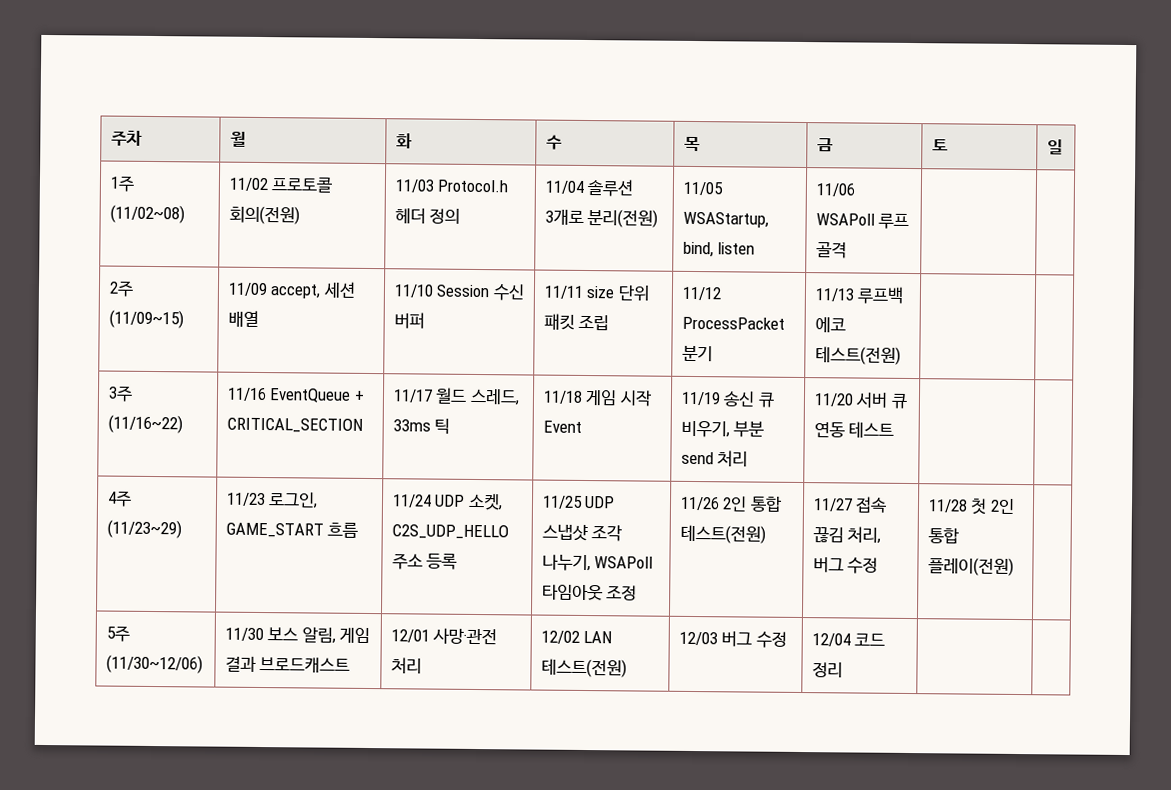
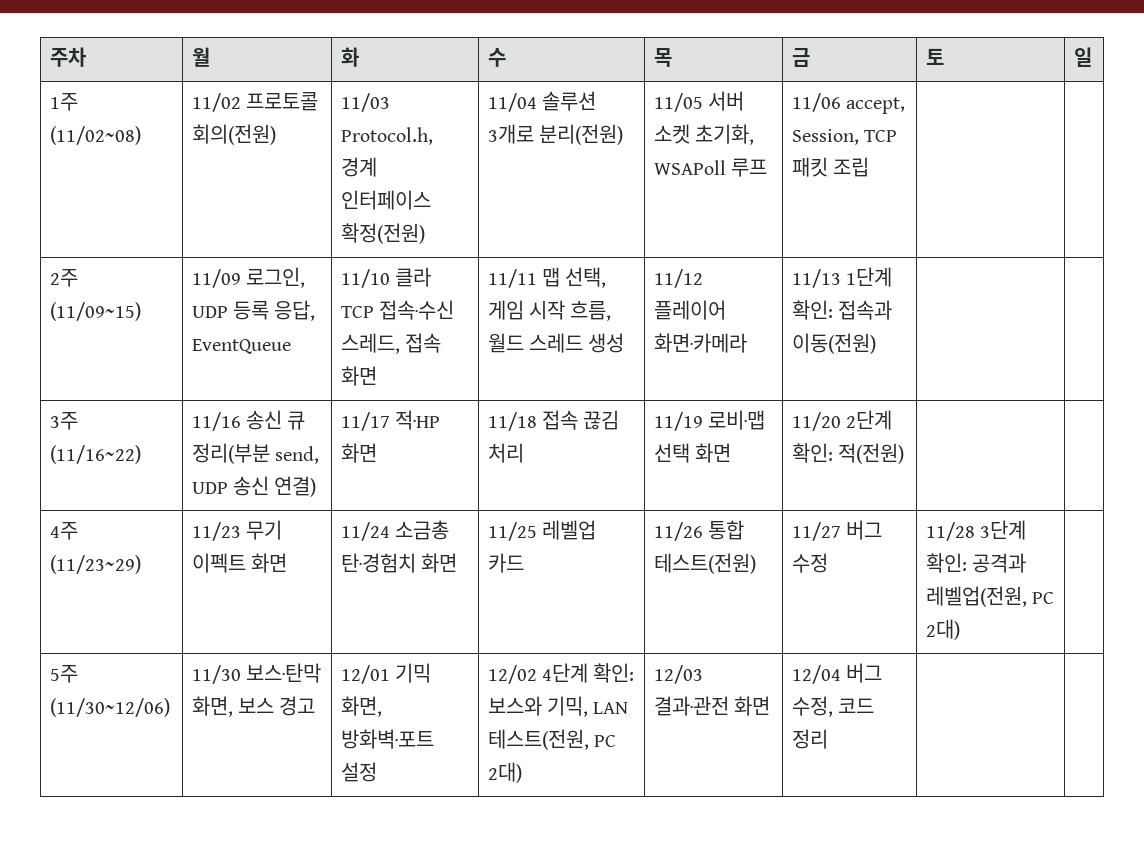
[437,179,509,193] [394,208,461,224] Protocol.h 헤더 정의 -> [340,127,433,145] [340,157,377,177] [340,190,431,210] [340,223,425,244] Protocol.h, 경계 인터페이스 확정(전원)
[682,211,769,228] [682,241,756,258] [815,183,855,197] [815,213,910,229] [815,242,847,259] [108,280,134,297] [108,309,184,329] [227,281,356,299] [227,310,259,327] [393,284,525,301] [393,312,425,329] [543,285,650,302] [543,313,610,331] WSAStartup, bind, listen | 11/06 WSAPoll 루프 골격 | | // 2주 (11/09~15) | 11/09 accept, 세션 배열 | 11/10 Session 수신 버퍼 | 11/11 size 단위 패킷 조립 -> [708,91,745,111] [653,124,755,145] [653,158,768,177] [791,93,906,114] [791,129,898,145] [791,157,870,177] [49,269,78,287] [49,302,141,321] [191,267,306,288] [191,300,316,321] [191,339,291,354] [340,267,432,288] [340,300,455,320] [340,333,442,354] [340,366,377,386] [487,267,607,288] [487,300,612,321] [487,333,625,353] 서버 소켓 초기화, WSAPoll 루프 | 11/06 accept, Session, TCP 패킷 조립 | | // 2주 (11/09~15) | 11/09 로그인, UDP 등록 응답, EventQueue | 11/10 클라 TCP 접속·수신 스레드, 접속 화면 | 11/11 맵 선택, 게임 시작 흐름, 월드 스레드 생성
[681,316,785,330] [681,345,713,362] ProcessPacket 분기 -> [653,300,726,320] [653,333,747,353] 플레이어 화면·카메라
[857,286,905,304] [814,317,846,333] [814,346,901,365] 루프백 에코 테스트(전원) -> [846,267,893,287] [791,300,893,320] [791,333,876,354] 1단계 확인: 접속과 이동(전원)
[269,388,365,403] [226,417,363,433] [392,387,520,406] [392,418,451,434] [542,390,652,407] [542,420,582,433] [680,391,775,408] [680,420,765,438] [680,450,749,467] [813,392,908,409] [813,421,895,438] [106,490,132,507] [106,519,182,539] [225,492,319,509] [225,522,359,538] [391,492,503,511] [391,524,509,540] [391,553,458,570] [541,495,616,509] [541,523,623,542] [541,554,654,572] [541,584,638,601] EventQueue + CRITICAL_SECTION | 11/17 월드 스레드, 33ms 틱 | 11/18 게임 시작 Event | 11/19 송신 큐 비우기, 부분 send 처리 | 11/20 서버 큐 연동 테스트 | | // 4주 (11/23~29) | 11/23 로그인, GAME_START 흐름 | 11/24 UDP 소켓, C2S_UDP_HELLO 주소 등록 | 11/25 UDP 스냅샷 조각 나누기, WSAPoll 타임아웃 조정 -> [246,410,306,430] [191,443,320,464] [191,476,317,497] [340,410,441,431] [340,443,377,463] [487,410,620,431] [487,443,524,463] [653,410,766,431] [653,443,732,463] [791,410,893,431] [791,443,905,464] [49,522,78,540] [49,555,141,574] [191,520,283,541] [191,553,288,573] [340,520,450,541] [340,553,458,573] [487,520,597,541] [487,553,524,573] 송신 큐 정리(부분 send, UDP 송신 연결) | 11/17 적·HP 화면 | 11/18 접속 끊김 처리 | 11/19 로비·맵 선택 화면 | 11/20 2단계 확인: 적(전원) | | // 4주 (11/23~29) | 11/23 무기 이펙트 화면 | 11/24 소금총 탄·경험치 화면 | 11/25 레벨업 카드
[722,496,748,512] 2인 -> (703, 531) none
[855,496,888,513] [812,526,882,544] 접속 끊김 처리, -> (841, 531) none
[970,498,1015,515] [927,527,959,544] [927,557,1014,576] [105,625,130,642] [105,654,203,674] [224,626,371,644] [224,655,351,673] [390,627,498,645] [390,657,422,674] [540,630,613,644] [540,658,627,678] 첫 2인 통합 플레이(전원) | // 5주 (11/30~12/06) | 11/30 보스 알림, 게임 결과 브로드캐스트 | 12/01 사망·관전 처리 | 12/02 LAN 테스트(전원) -> [980,520,1027,540] [925,553,1027,573] [925,586,1055,607] [925,619,960,640] [49,665,78,683] [49,698,170,717] [191,663,322,684] [191,696,316,717] [340,663,432,684] [340,696,382,717] [340,729,434,749] [340,762,377,782] [487,663,635,684] [487,696,629,717] [487,729,617,750] [487,762,522,783] 3단계 확인: 공격과 레벨업(전원, PC 2대) | // 5주 (11/30~12/06) | 11/30 보스·탄막 화면, 보스 경고 | 12/01 기믹 화면, 방화벽·포트 설정 | 12/02 4단계 확인: 보스와 기믹, LAN 테스트(전원, PC 2대)
[721,631,787,648] 버그 수정 -> [653,696,771,716] 결과·관전 화면
(851, 640) none -> [846,663,883,683] [791,696,833,717] 버그 수정,

